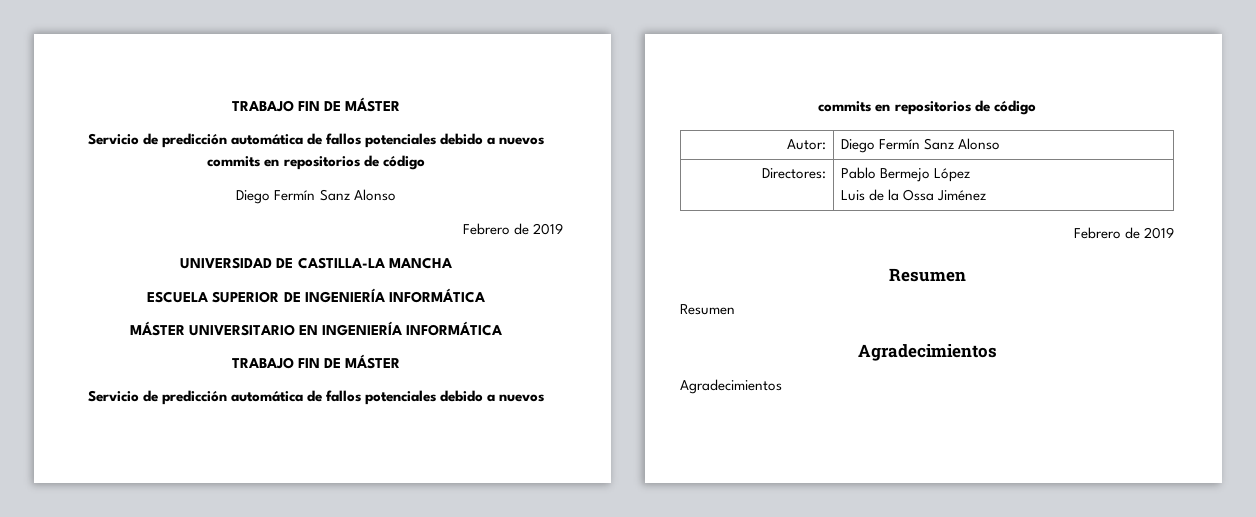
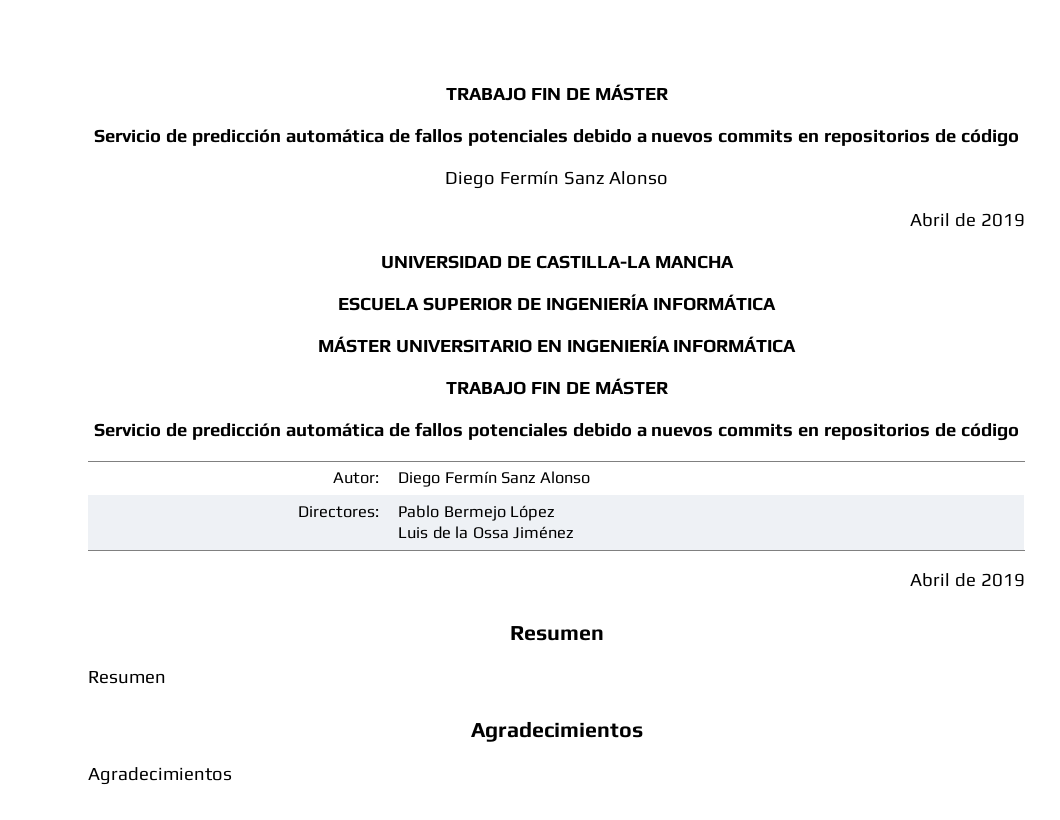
[462,223,510,235] Febrero -> [910,213,951,227] Abril
[1073,227,1121,239] Febrero -> [910,573,951,587] Abril

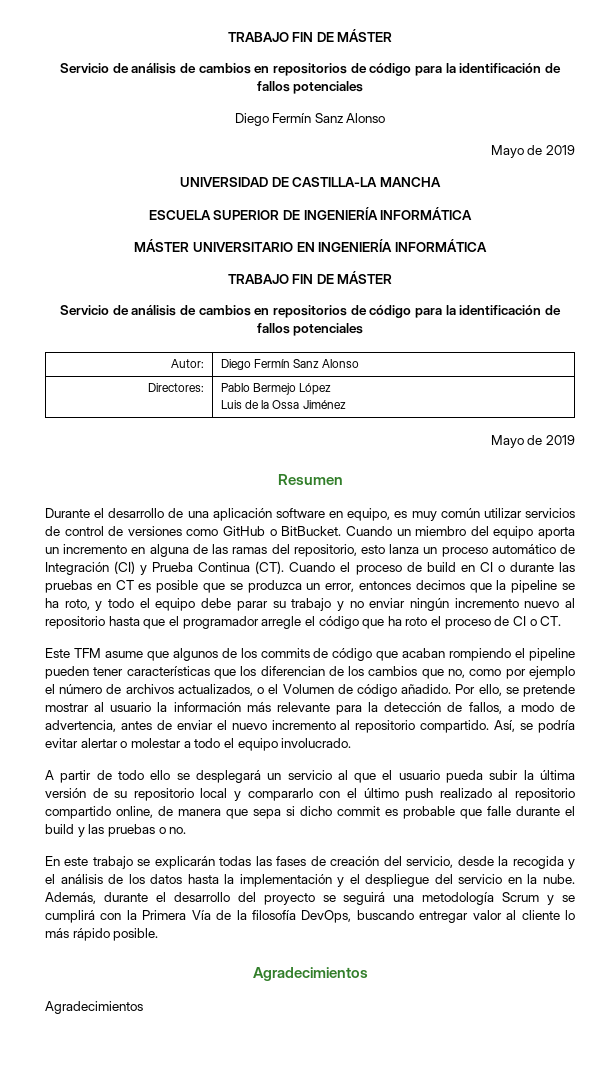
[445,84,668,101] [93,128,1020,147] [445,171,668,189] [910,213,951,227] TRABAJO FIN DE MÁSTER // Servicio de predicción automática de fallos potenciales debido a nuevos commits en repositorios de código // Diego Fermín Sanz Alonso // Abril -> [227,29,393,42] [60,63,561,76] [256,81,364,94] [234,113,386,126] [490,145,524,158] TRABAJO FIN DE MÁSTER // Servicio de análisis de cambios en repositorios de código para la identificación de fallos potenciales // Diego Fermín Sanz Alonso // Mayo
[191,422,1020,441] predicción automática de fallos potenciales debido a nuevos commits en repositorios de código -> [131,305,561,318] [256,323,364,336] análisis de cambios en repositorios de código para la identificación de fallos potenciales
[910,573,951,587] Abril -> [490,435,524,448] Mayo
[88,671,166,684] Resumen -> [45,508,575,521] [45,526,576,539] [45,544,576,557] [45,561,575,575] [45,580,575,593] [45,598,575,611] [45,616,562,629] [45,648,576,661] [45,666,576,679] [45,684,576,697] [45,702,576,715] [45,720,576,733] [45,738,352,751] [45,770,575,783] [45,788,576,801] [45,806,575,819] [45,824,187,837] [45,856,575,869] [45,874,576,887] [45,892,576,905] [45,910,576,923] [45,928,159,941] Durante el desarrollo de una aplicación software en equipo, es muy común utilizar servicios de control de versiones como GitHub o BitBucket. Cuando un miembro del equipo aporta un incremento en alguna de las ramas del repositorio, esto lanza un proceso automático de Integración (CI) y Prueba Continua (CT). Cuando el proceso de build en CI o durante las pruebas en CT es posible que se produzca un error, entonces decimos que la pipeline se ha roto, y todo el equipo debe parar su trabajo y no enviar ningún incremento nuevo al repositorio hasta que el programador arregle el código que ha roto el proceso de CI o CT. // Este TFM asume que algunos de los commits de código que acaban rompiendo el pipeline pueden tener características que los diferencian de los cambios que no, como por ejemplo el número de archivos actualizados, o el Volumen de código añadido. Por ello, se pretende mostrar al usuario la información más relevante para la detección de fallos, a modo de advertencia, antes de enviar el nuevo incremento al repositorio compartido. Así, se podría evitar alertar o molestar a todo el equipo involucrado. // A partir de todo ello se desplegará un servicio al que el usuario pueda subir la última versión de su repositorio local y compararlo con el último push realizado al repositorio compartido online, de manera que sepa si dicho commit es probable que falle durante el build y las pruebas o no. // En este trabajo se explicarán todas las fases de creación del servicio, desde la recogida y el análisis de los datos hasta la implementación y el despliegue del servicio en la nube. Además, durante el desarrollo del proyecto se seguirá una metodología Scrum y se cumplirá con la Primera Vía de la filosofía DevOps, buscando entregar valor al cliente lo más rápido posible.

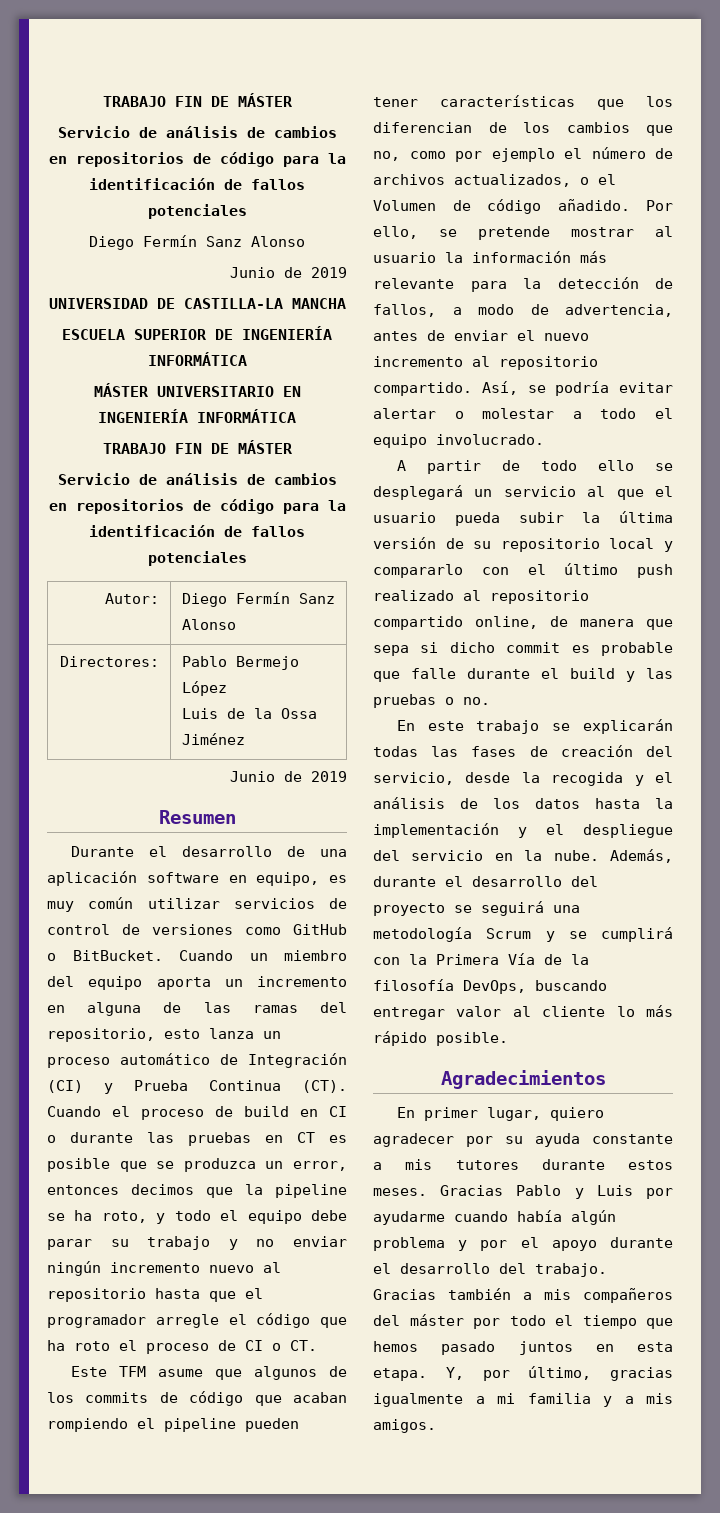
[490,145,524,158] Mayo -> [230,267,275,278] Junio
[490,435,524,448] Mayo -> [230,771,275,782] Junio
[45,1001,143,1014] Agradecimientos -> [396,1107,604,1121] [373,1133,673,1147] [373,1159,673,1170] [373,1185,673,1199] [373,1210,616,1225] [373,1237,673,1251] [373,1263,607,1277] [373,1288,673,1303] [373,1314,673,1329] [373,1341,673,1355] [373,1366,673,1381] [373,1393,673,1407] [373,1419,436,1433] En primer lugar, quiero agradecer por su ayuda constante a mis tutores durante estos meses. Gracias Pablo y Luis por ayudarme cuando había algún problema y por el apoyo durante el desarrollo del trabajo. Gracias también a mis compañeros del máster por todo el tiempo que hemos pasado juntos en esta etapa. Y, por último, gracias igualmente a mi familia y a mis amigos.

